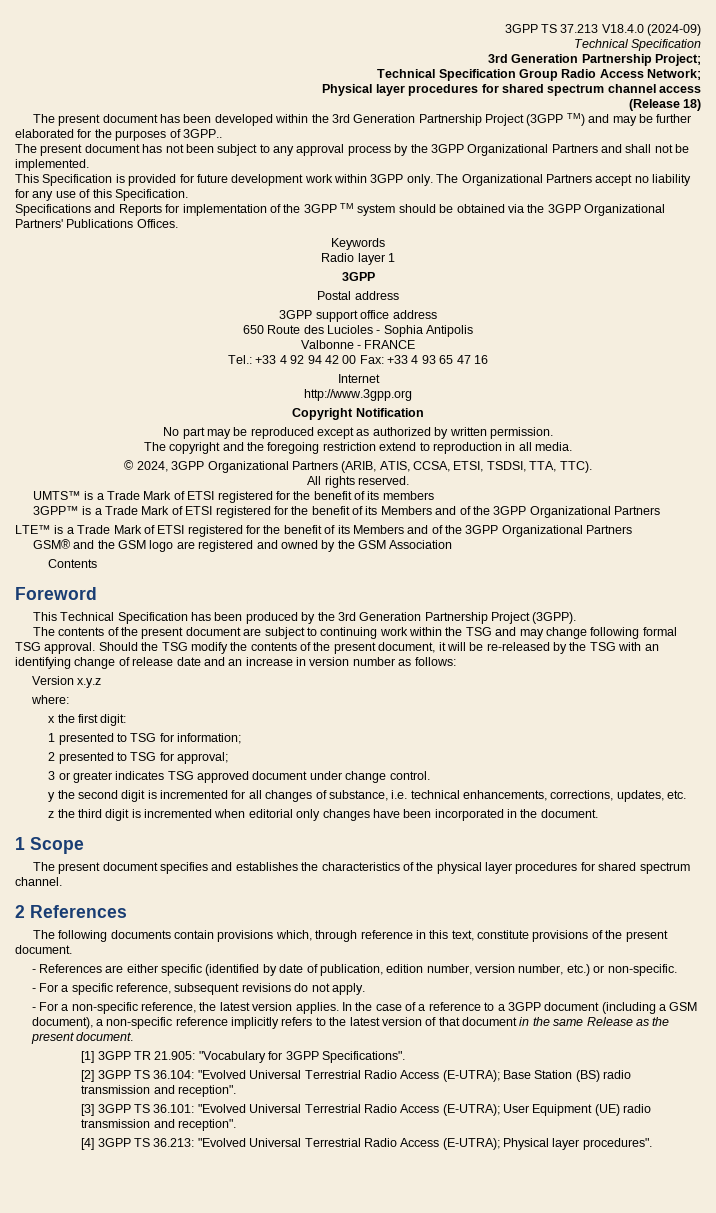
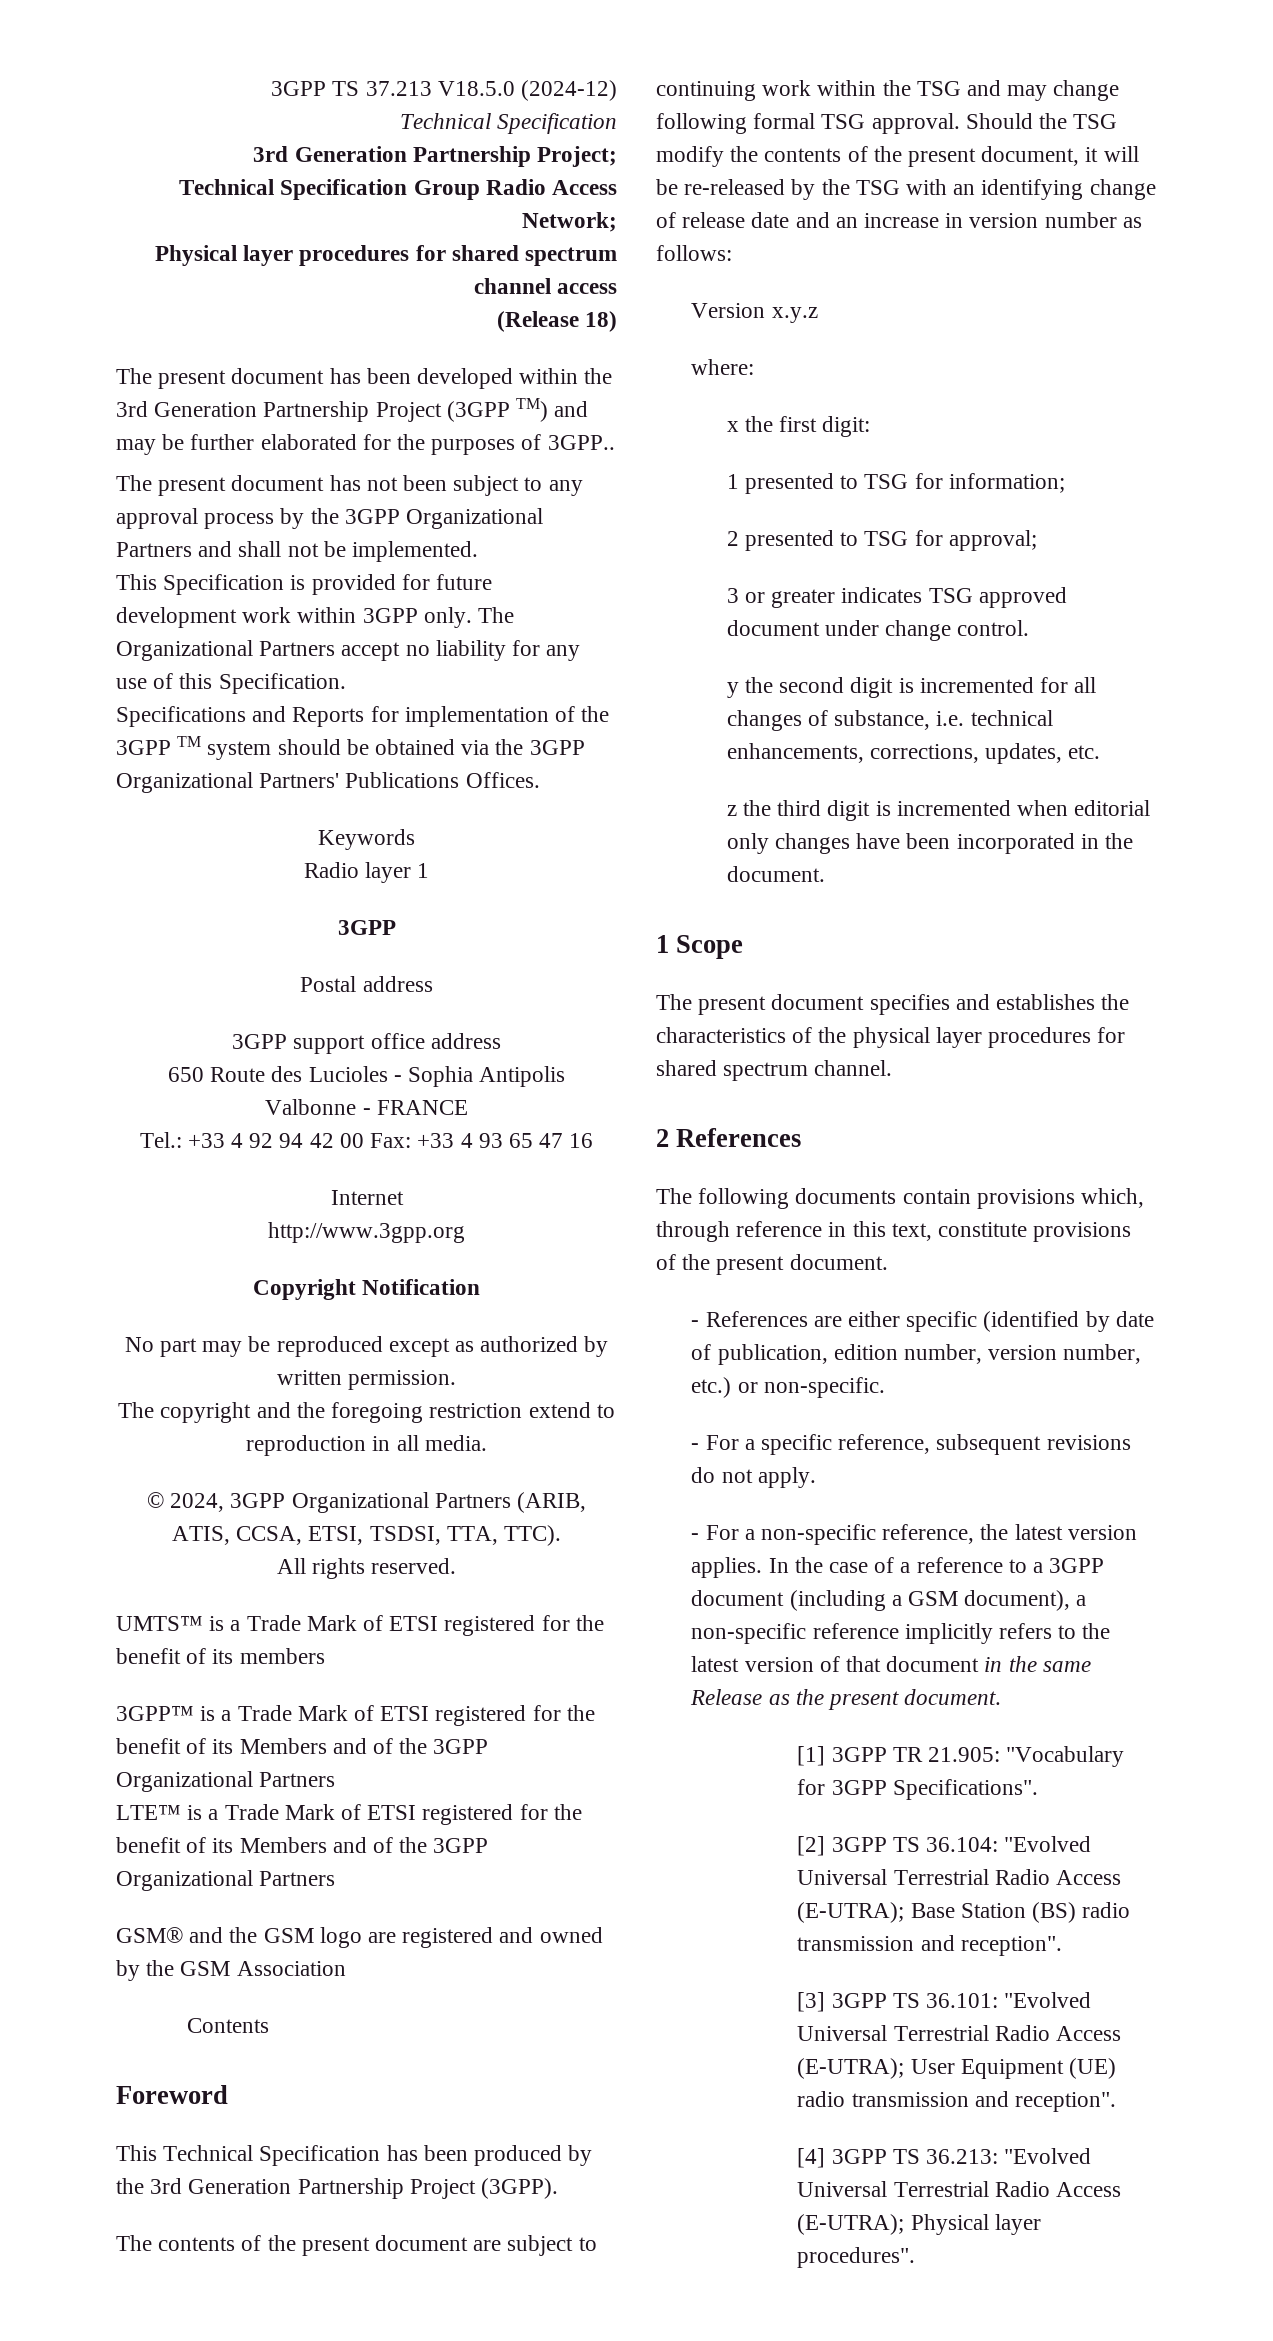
[601,24,701,36] V18.4.0 (2024-09) -> [437,80,617,101] V18.5.0 (2024-12)

